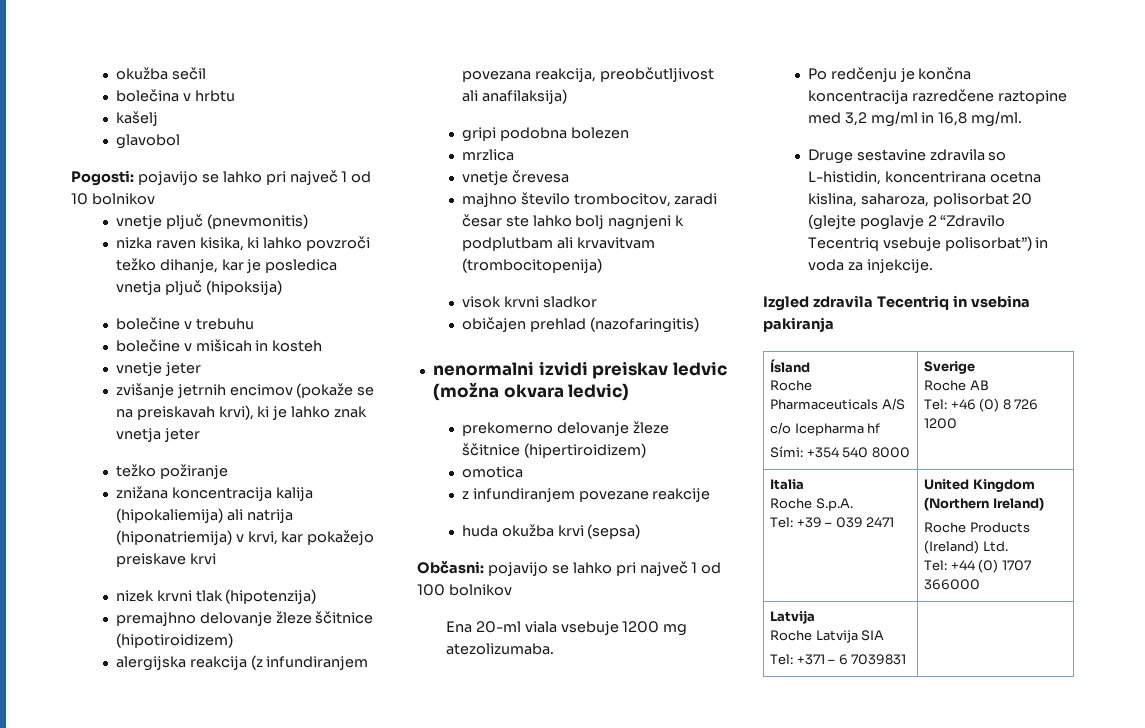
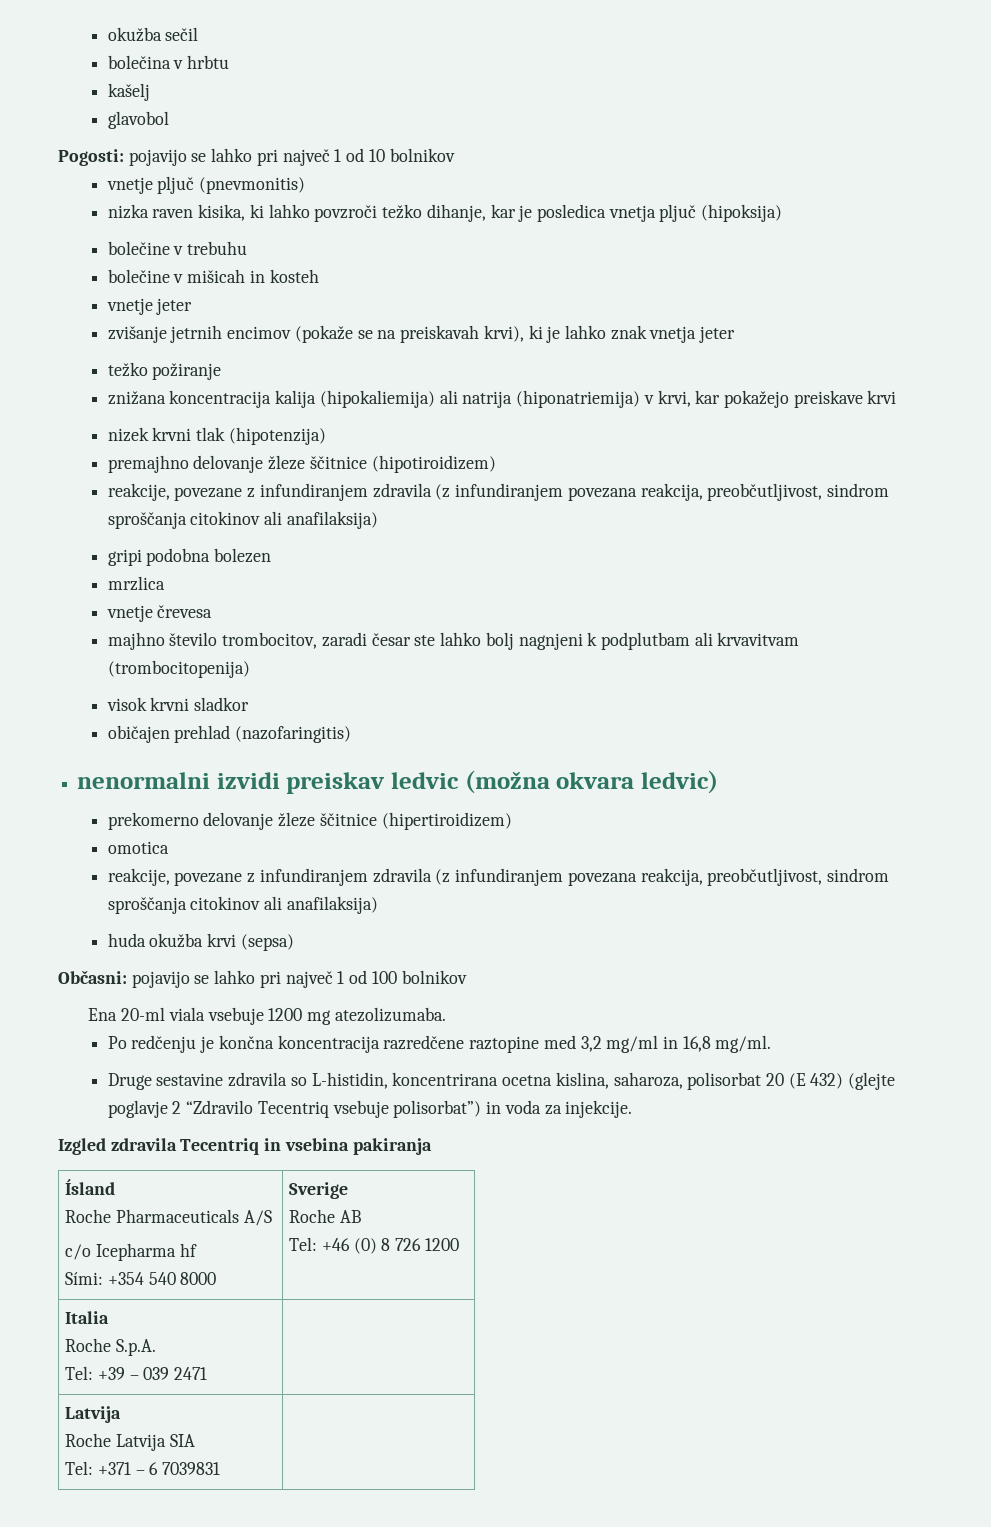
[115,655,369,671] [461,67,714,82] alergijska reakcija (z infundiranjem povezana reakcija, preobčutljivost -> [107,483,889,501] [107,511,261,529] reakcije, povezane z infundiranjem zdravila (z infundiranjem povezana reakcija, preobčutljivost, sindrom sproščanja citokinov
[461,488,711,502] z infundiranjem povezane reakcije -> [107,868,889,886] [107,896,378,914] reakcije, povezane z infundiranjem zdravila (z infundiranjem povezana reakcija, preobčutljivost, sindrom sproščanja citokinov ali anafilaksija)
(1033, 199) none -> [788,1073,844,1089] (E 432)
[924,479,1035,492] [924,497,1044,511] [924,522,1030,533] [924,540,1008,554] [924,559,1031,573] [924,579,981,590] United Kingdom (Northern Ireland) // Roche Products (Ireland) Ltd. // Tel: +44 (0) 1707 366000 -> (208, 1373) none

